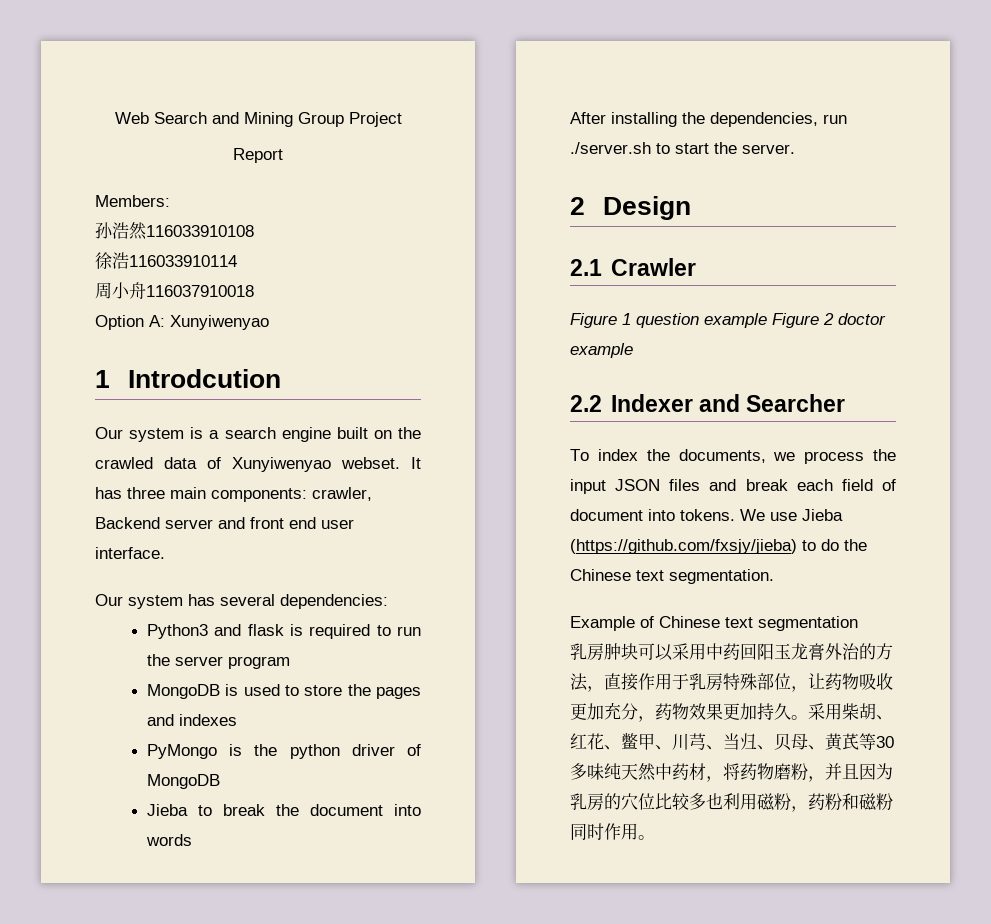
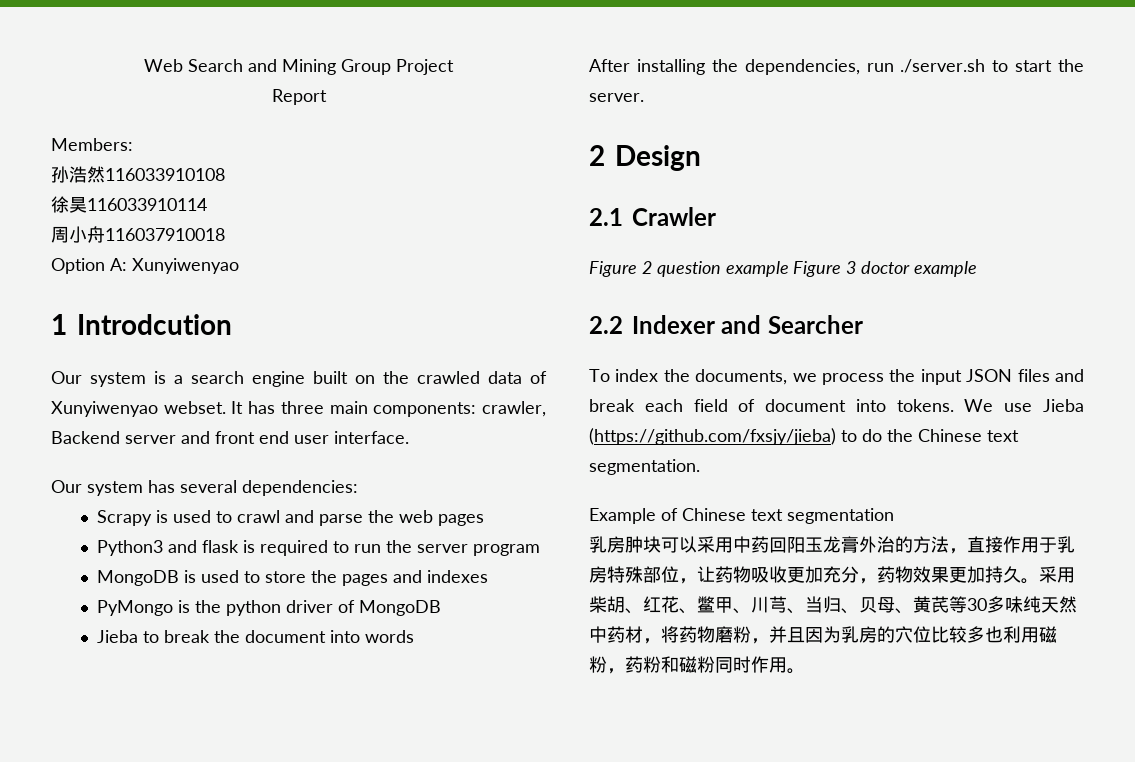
[112,252,129,269] 浩 -> [69,197,87,213] 昊
(388, 601) none -> [96,510,484,526] // Scrapy is used to crawl and parse the web pages
[622,313,631,325] 1 -> [641,261,652,274] 2
[823,313,834,325] 2 -> [846,261,857,274] 3

